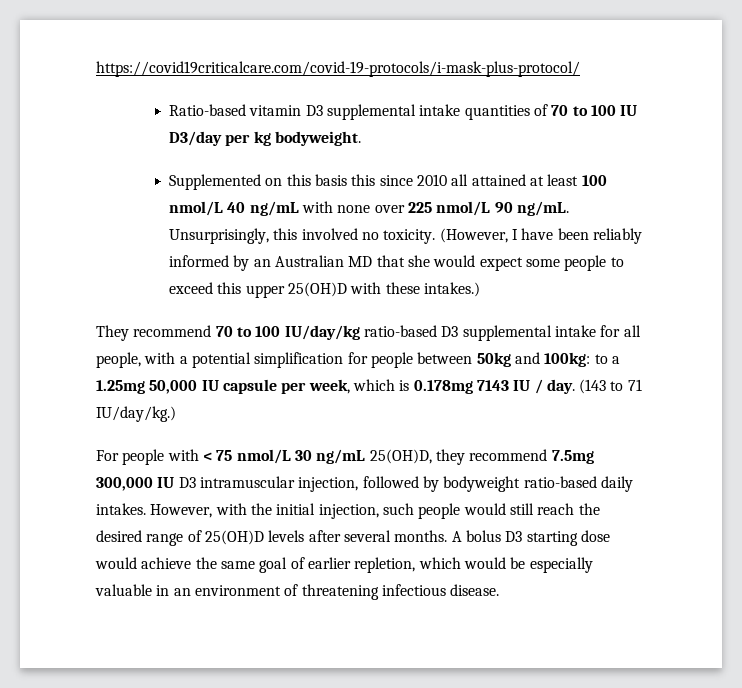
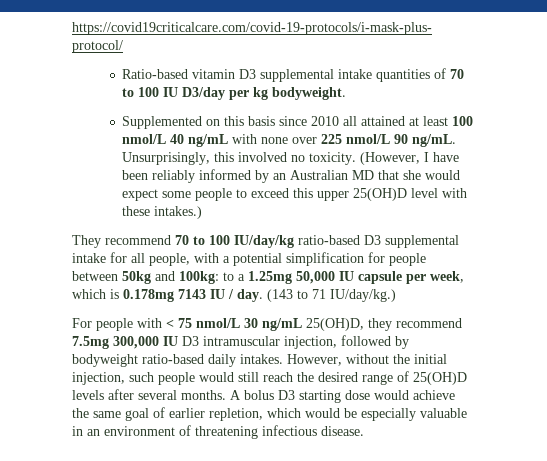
[351,174,376,186] this -> (276, 121) none
(347, 289) none -> [411,188,439,198] level
[215,503,247,515] with -> [346,354,389,364] without

